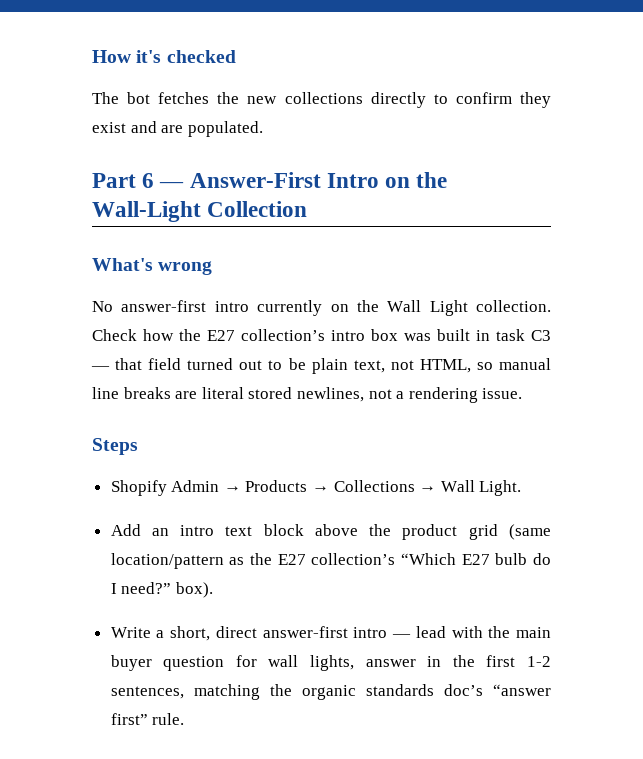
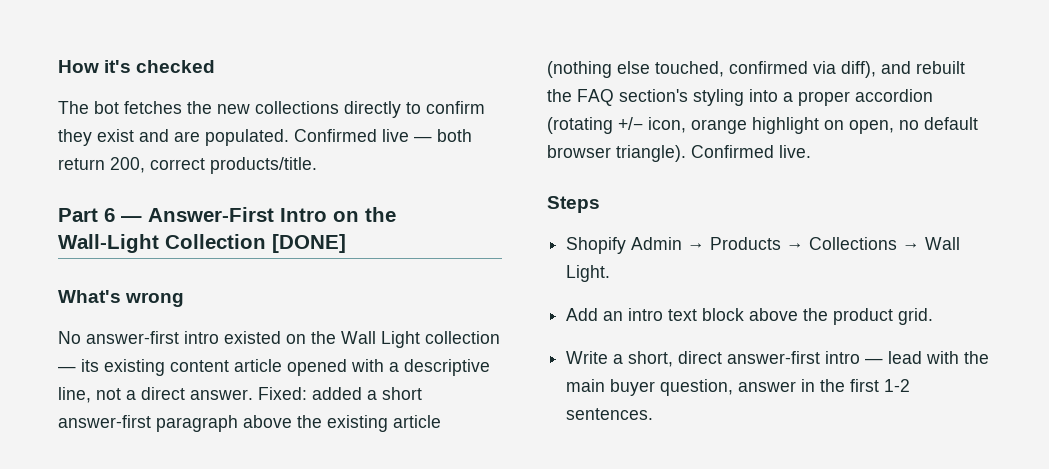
(263, 129) none -> [294,129,472,142] [58,157,317,174] Confirmed live — both return 200, correct products/title.
(308, 209) none -> [272,234,346,253] [DONE]
[257,300,323,316] currently -> [224,331,281,344] existed
[476,300,551,312] [92,329,551,341] [91,358,551,374] [92,387,523,403] collection. Check how the E27 collection’s intro box was built in task C3 — that field turned out to be plain text, not HTML, so manual line breaks are literal stored newlines, not a rendering issue. -> [425,331,500,344] [58,359,490,376] [58,387,422,403] [58,415,441,432] [547,61,965,78] [547,89,933,106] [547,117,978,134] [547,145,811,162] collection — its existing content article opened with a descriptive line, not a direct answer. Fixed: added a short answer-first paragraph above the existing article (nothing else touched, confirmed via diff), and rebuilt the FAQ section's styling into a proper accordion (rotating +/− icon, orange highlight on open, no default browser triangle). Confirmed live.
[468,524,551,540] [110,553,551,569] [110,582,213,598] grid (same location/pattern as the E27 collection’s “Which E27 bulb do I need?” box). -> [898,308,934,325] grid.
[163,655,355,671] question for wall lights, -> [660,379,734,396] question,
[110,684,551,700] [110,713,185,725] sentences, matching the organic standards doc’s “answer first” rule. -> [566,408,654,420] sentences.

